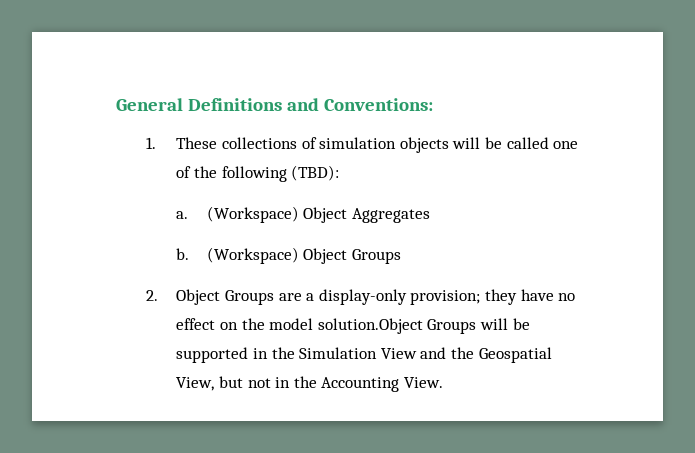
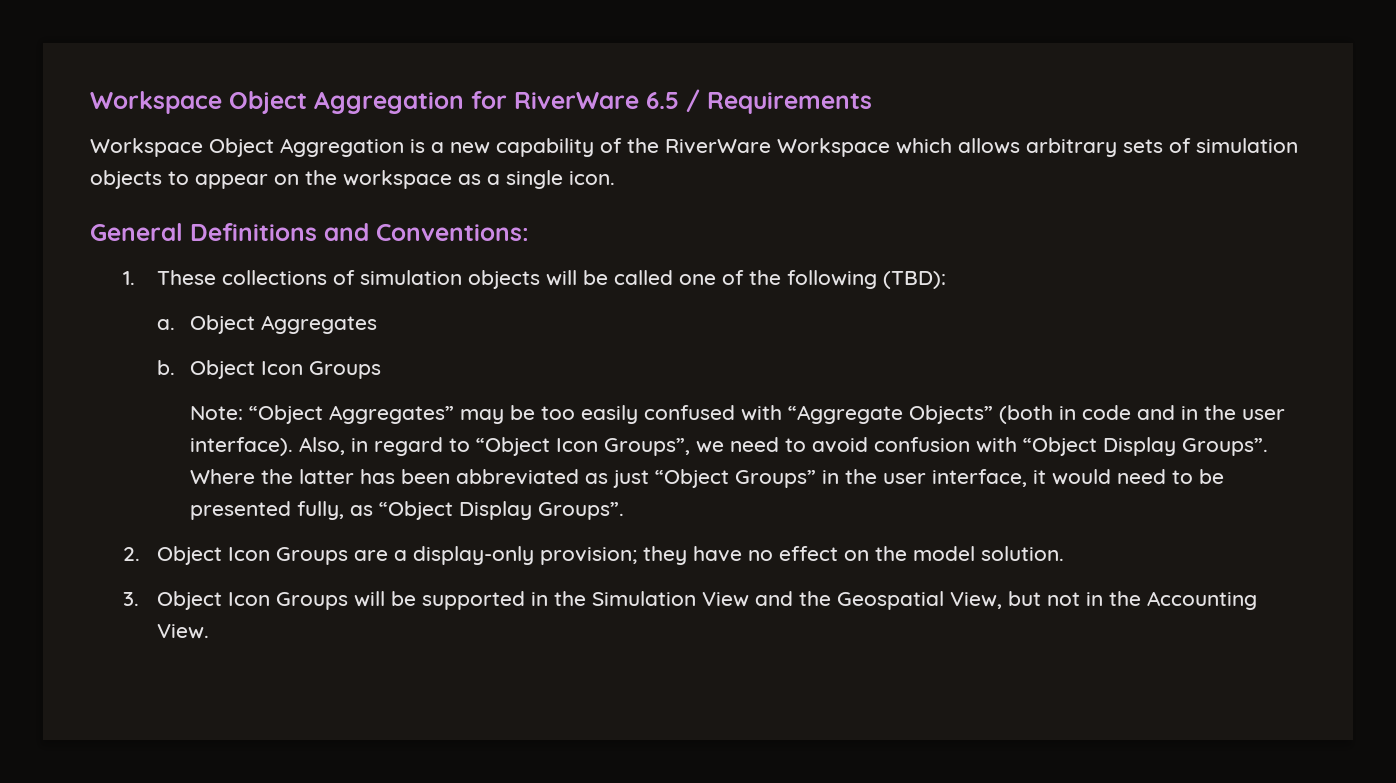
(116, 104) none -> [90,89,872,114] [90,138,1298,157] [90,170,615,189] Workspace Object Aggregation for RiverWare 6.5 / Requirements // Workspace Object Aggregation is a new capability of the RiverWare Workspace which allows arbitrary sets of simulation objects to appear on the workspace as a single icon. //
[206,206,299,223] (Workspace) -> (175, 324) none
[206,247,401,264] (Workspace) Object Groups -> [190,360,382,379] [190,405,1286,424] [190,437,1269,456] [190,469,1225,488] [190,501,625,520] Object Icon Groups // Note: “Object Aggregates” may be too easily confused with “Aggregate Objects” (both in code and in the user interface). Also, in regard to “Object Icon Groups”, we need to avoid confusion with “Object Display Groups”. Where the latter has been abbreviated as just “Object Groups” in the user interface, it would need to be presented fully, as “Object Display Groups”.
(221, 297) none -> [227,547,270,561] Icon
[317,318,423,334] solution.Object -> [980,546,1064,561] [123,591,270,610] solution. // 3. Object Icon

